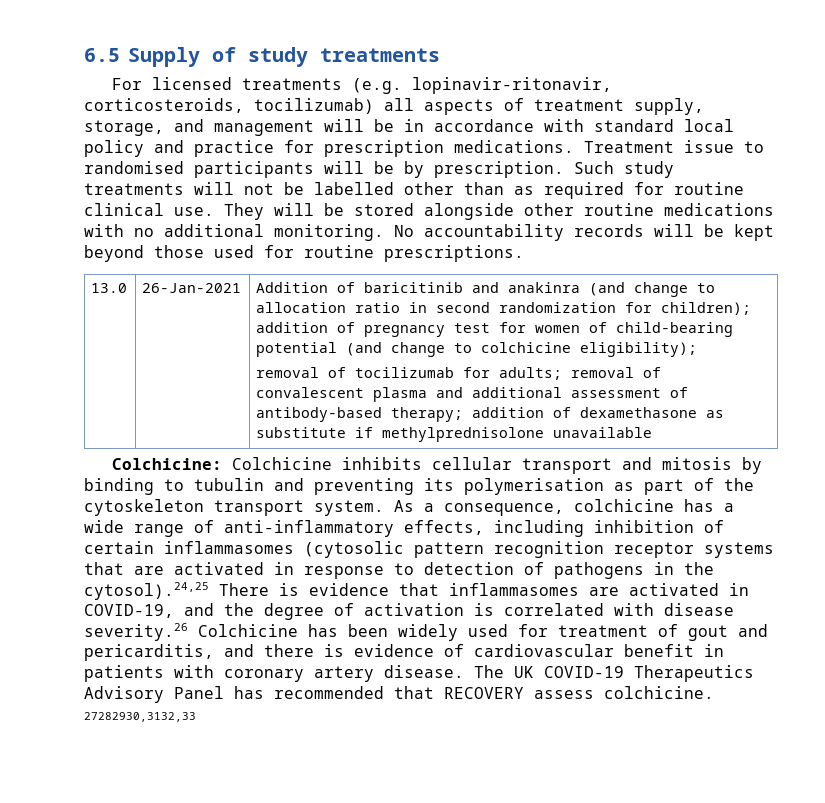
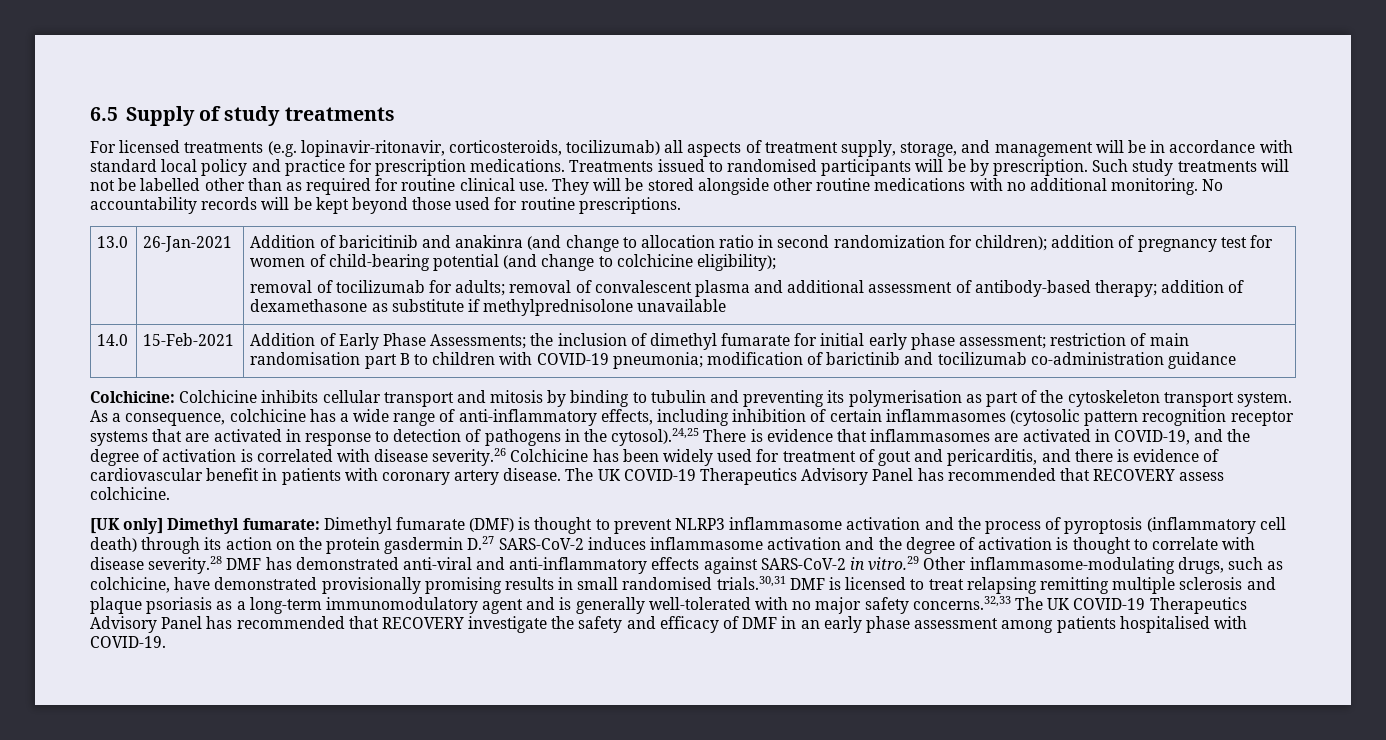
[584,140,734,153] Treatment issue -> [569,159,705,172] Treatments issued
(653, 432) none -> [97,334,129,346] [143,333,235,346] [250,333,1189,350] [250,352,1237,369] // 14.0 | 15-Feb-2021 | Addition of Early Phase Assessments; the inclusion of dimethyl fumarate for initial early phase assessment; restriction of main randomisation part B to children with COVID-19 pneumonia; modification of barictinib and tocilizumab co-administration guidance
[84,712,196,722] 27282930,3132,33 -> [90,517,1286,534] [90,536,1256,554] [90,556,1284,574] [90,576,1276,594] [90,596,1247,614] [90,616,1247,633] [90,636,166,648] [UK only] Dimethyl fumarate: Dimethyl fumarate (DMF) is thought to prevent NLRP3 inflammasome activation and the process of pyroptosis (inflammatory cell death) through its action on the protein gasdermin D.27 SARS-CoV-2 induces inflammasome activation and the degree of activation is thought to correlate with disease severity.28 DMF has demonstrated anti-viral and anti-inflammatory effects against SARS-CoV-2 in vitro.29 Other inflammasome-modulating drugs, such as colchicine, have demonstrated provisionally promising results in small randomised trials.30,31 DMF is licensed to treat relapsing remitting multiple sclerosis and plaque psoriasis as a long-term immunomodulatory agent and is generally well-tolerated with no major safety concerns.32,33 The UK COVID-19 Therapeutics Advisory Panel has recommended that RECOVERY investigate the safety and efficacy of DMF in an early phase assessment among patients hospitalised with COVID-19.

